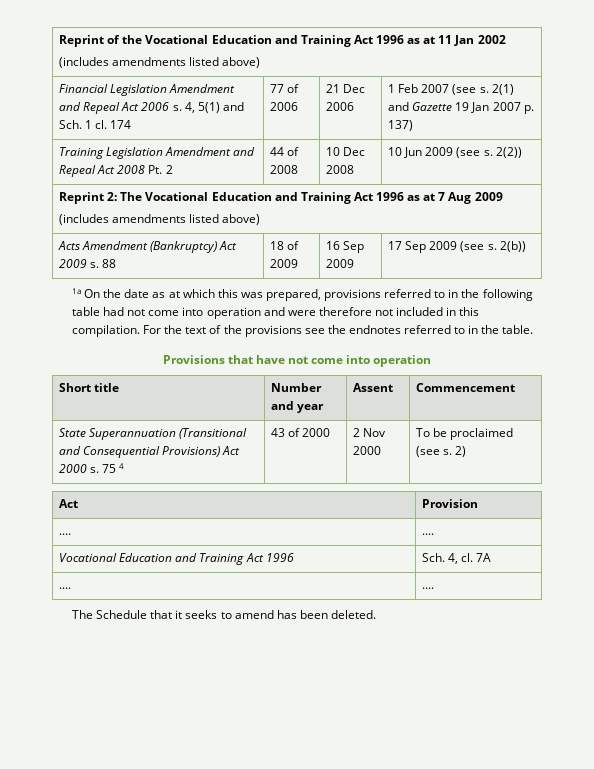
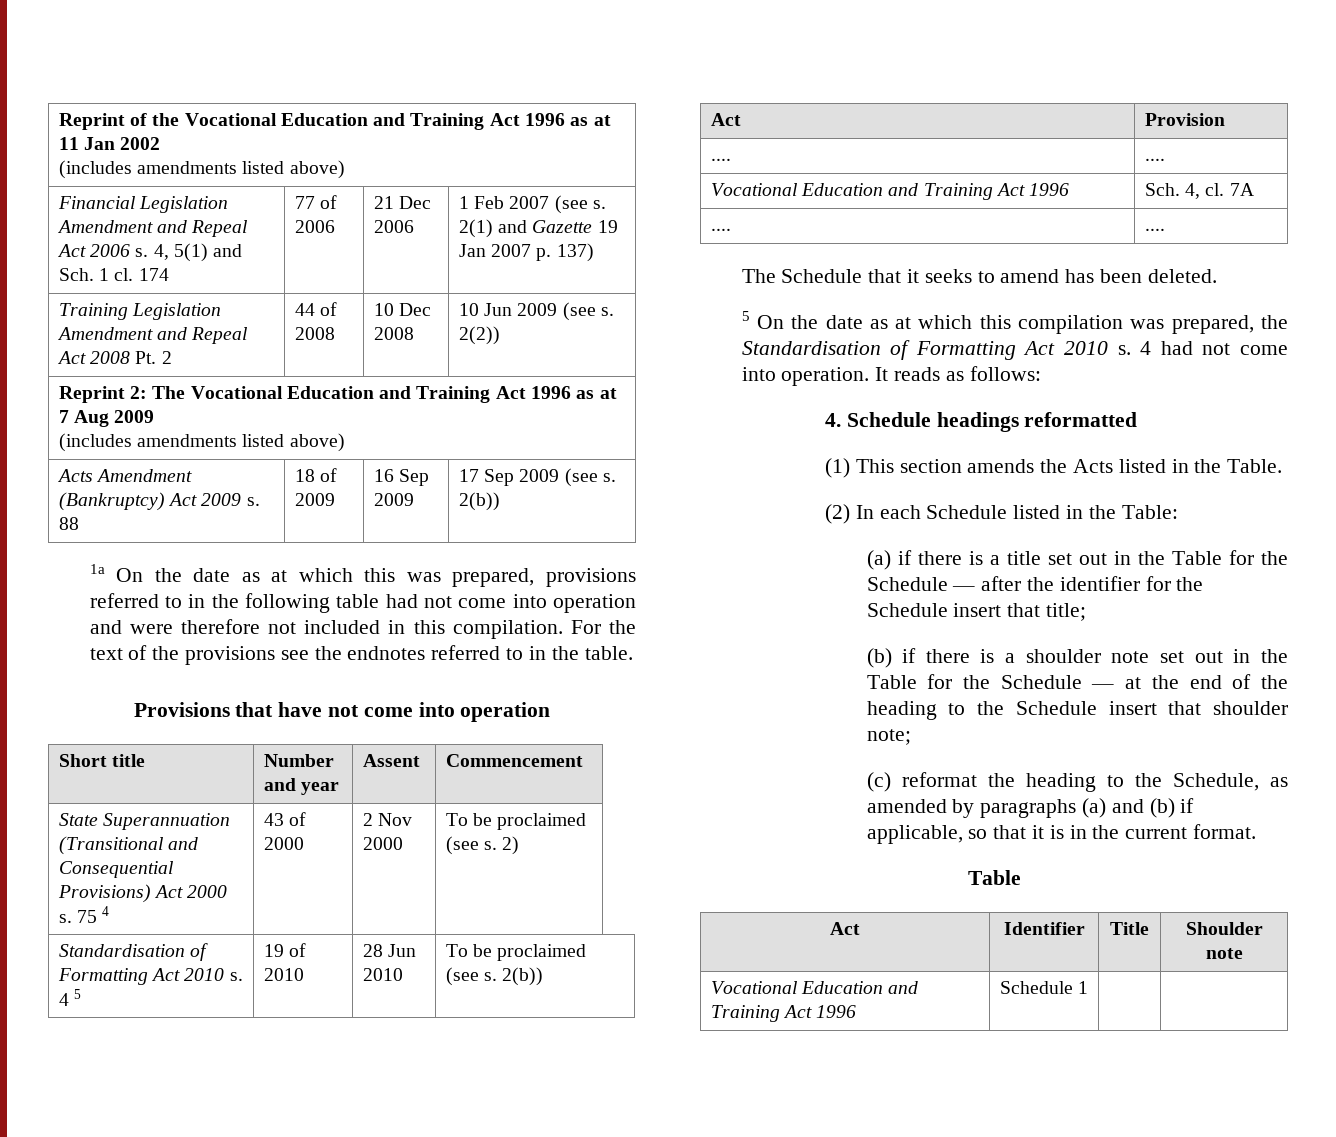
(467, 451) none -> [58,943,209,961] [57,968,243,985] [58,989,82,1006] [263,943,307,957] [263,968,304,981] [362,944,417,957] [362,968,403,981] [445,944,587,961] [445,967,544,986] // Standardisation of Formatting Act 2010 s. 4 5 | 19 of 2010 | 28 Jun 2010 | To be proclaimed (see s. 2(b))
(376, 614) none -> [741,311,1288,334] [741,340,1288,360] [741,366,1041,386] [824,412,1138,432] [824,458,1283,478] [824,504,1178,524] [866,550,1288,570] [866,576,1204,591] [866,603,1086,621] [866,648,1288,668] [866,674,1288,689] [866,701,1288,720] [866,729,911,745] [866,772,1288,792] [866,798,1195,818] [866,824,1256,844] [967,870,1021,885] [830,922,860,935] [1003,922,1085,935] [1110,922,1149,935] [1185,922,1263,935] [1205,948,1243,959] [710,981,919,994] [710,1005,857,1022] [999,981,1089,994] // 5 On the date as at which this compilation was prepared, the Standardisation of Formatting Act 2010 s. 4 had not come into operation. It reads as follows: // 4. Schedule headings reformatted // (1) This section amends the Acts listed in the Table. // (2) In each Schedule listed in the Table: // (a) if there is a title set out in the Table for the Schedule — after the identifier for the Schedule insert that title; // (b) if there is a shoulder note set out in the Table for the Schedule — at the end of the heading to the Schedule insert that shoulder note; // (c) reformat the heading to the Schedule, as amended by paragraphs (a) and (b) if applicable, so that it is in the current format. // Table // Act | Identifier | Title | Shoulder note // Vocational Education and Training Act 1996 | Schedule 1 | |

